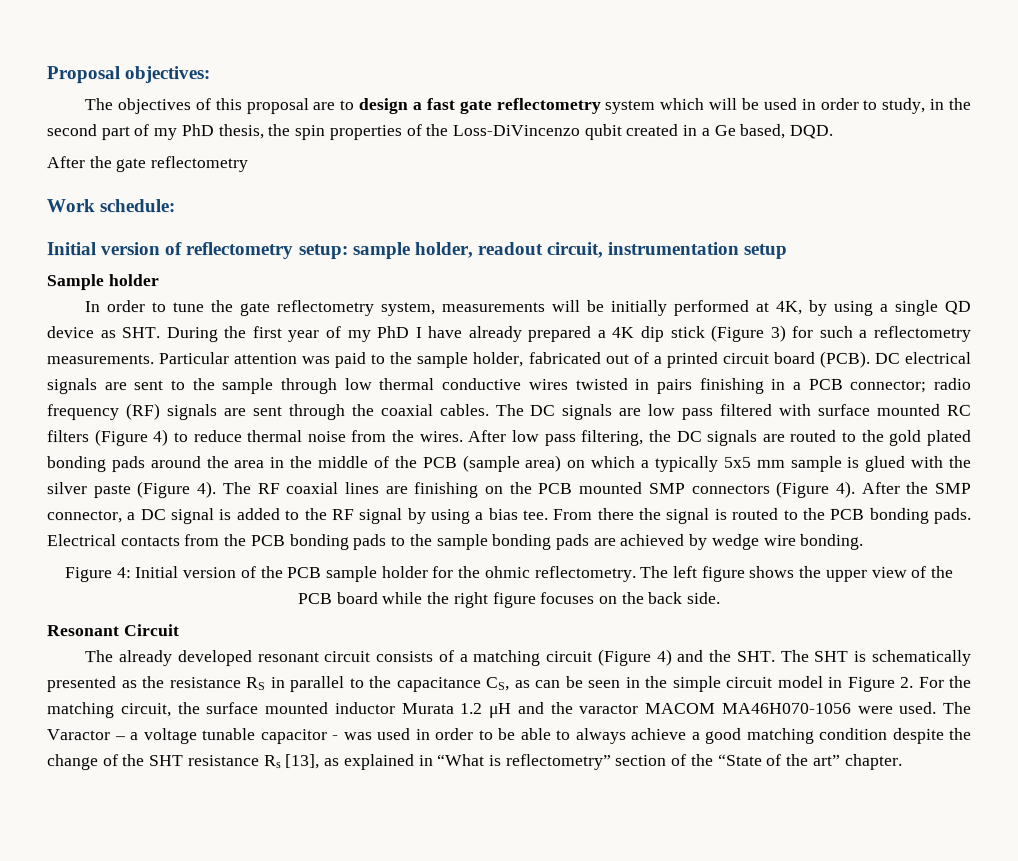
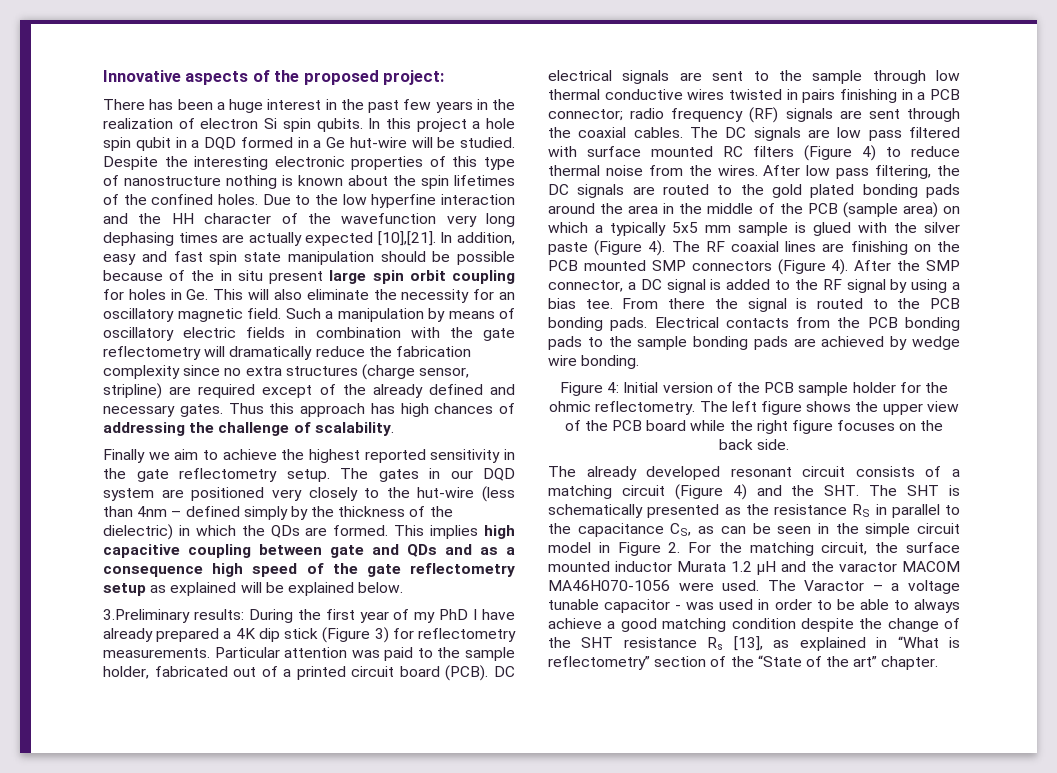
[46,66,211,84] [84,97,971,115] [46,123,834,141] [46,156,249,173] [46,199,176,213] [46,241,788,260] [46,274,159,291] [84,299,972,317] [46,326,161,339] Proposal objectives: // The objectives of this proposal are to design a fast gate reflectometry system which will be used in order to study, in the second part of my PhD thesis, the spin properties of the Loss-DiVincenzo qubit created in a Ge based, DQD. // After the gate reflectometry // Work schedule: // Initial version of reflectometry setup: sample holder, readout circuit, instrumentation setup // Sample holder // In order to tune the gate reflectometry system, measurements will be initially performed at 4K, by using a single QD device as SHT. -> [103,70,445,85] [103,99,515,113] [103,118,515,132] [103,137,515,151] [103,156,515,170] [103,175,515,189] [103,194,515,208] [103,213,515,227] [103,231,515,246] [103,251,515,265] [103,270,515,284] [103,289,515,303] [103,308,515,322] [103,327,515,341] [103,346,471,360] [103,364,470,380] [103,383,515,399] [103,403,515,417] [103,422,394,436] [103,449,515,463] [103,468,515,482] [103,486,515,502] [103,506,453,520] [103,524,515,540] [103,544,515,558] [103,563,515,577] [103,582,404,596] [103,609,244,623] Innovative aspects of the proposed project: // There has been a huge interest in the past few years in the realization of electron Si spin qubits. In this project a hole spin qubit in a DQD formed in a Ge hut-wire will be studied. Despite the interesting electronic properties of this type of nanostructure nothing is known about the spin lifetimes of the confined holes. Due to the low hyperfine interaction and the HH character of the wavefunction very long dephasing times are actually expected [10],[21]. In addition, easy and fast spin state manipulation should be possible because of the in situ present large spin orbit coupling for holes in Ge. This will also eliminate the necessity for an oscillatory magnetic field. Such a manipulation by means of oscillatory electric fields in combination with the gate reflectometry will dramatically reduce the fabrication complexity since no extra structures (charge sensor, stripline) are required except of the already defined and necessary gates. Thus this approach has high chances of addressing the challenge of scalability. // Finally we aim to achieve the highest reported sensitivity in the gate reflectometry setup. The gates in our DQD system are positioned very closely to the hut-wire (less than 4nm – defined simply by the thickness of the dielectric) in which the QDs are formed. This implies high capacitive coupling between gate and QDs and as a consequence high speed of the gate reflectometry setup as explained will be explained below. // 3.Preliminary results:
[818,325,868,338] such a -> (414, 633) none
[47,624,180,637] // Resonant Circuit -> (790, 444) none

